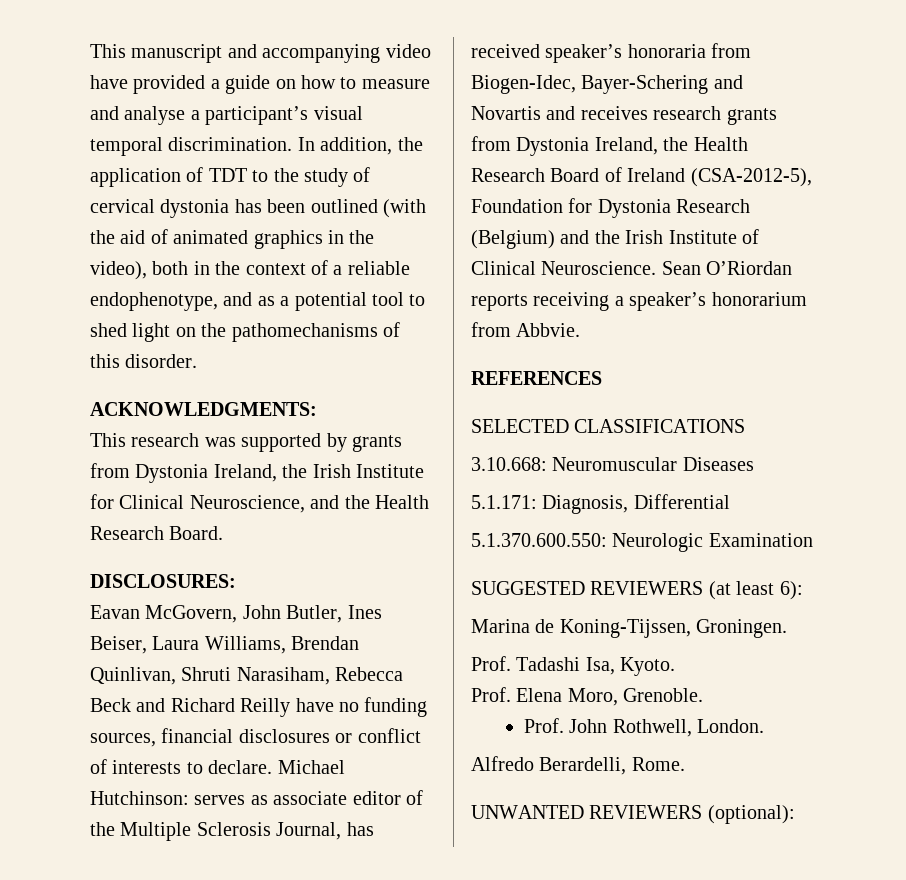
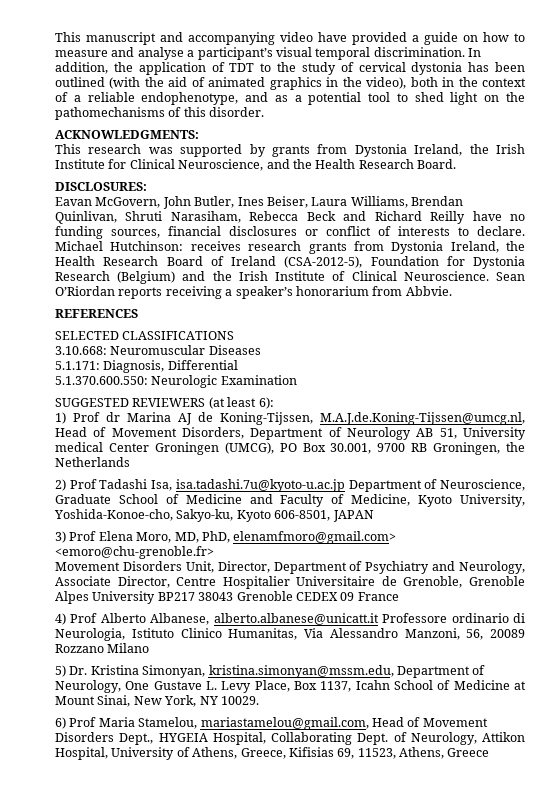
[194,790,423,805] [90,822,374,841] [471,43,752,63] [471,75,743,94] [471,106,576,120] serves as associate editor of the Multiple Sclerosis Journal, has received speaker’s honoraria from Biogen-Idec, Bayer-Schering and Novartis and -> (184, 246) none
[471,619,788,638] [471,656,676,676] [471,687,704,706] [524,718,765,737] [471,756,685,775] [471,805,795,824] Marina de Koning-Tijssen, Groningen. // Prof. Tadashi Isa, Kyoto. // Prof. Elena Moro, Grenoble. // Prof. John Rothwell, London. // Alfredo Berardelli, Rome. // UNWANTED REVIEWERS (optional): -> [55,412,525,425] [55,427,526,440] [55,442,525,455] [55,457,130,467] [55,479,525,492] [55,494,526,507] [54,509,374,522] [55,531,397,544] [55,546,214,559] [55,561,525,574] [55,576,525,589] [55,591,399,604] [55,613,525,625] [55,628,525,641] [55,643,150,653] [55,665,486,678] [55,680,526,693] [55,695,259,707] [55,717,488,730] [55,732,525,745] [55,747,490,760] 1) Prof dr Marina AJ de Koning-Tijssen, M.A.J.de.Koning-Tijssen@umcg.nl, Head of Movement Disorders, Department of Neurology AB 51, University medical Center Groningen (UMCG), PO Box 30.001, 9700 RB Groningen, the Netherlands // 2) Prof Tadashi Isa, isa.tadashi.7u@kyoto-u.ac.jp Department of Neuroscience, Graduate School of Medicine and Faculty of Medicine, Kyoto University, Yoshida-Konoe-cho, Sakyo-ku, Kyoto 606-8501, JAPAN // 3) Prof Elena Moro, MD, PhD, elenamfmoro@gmail.com> <emoro@chu-grenoble.fr> // Movement Disorders Unit, Director, Department of Psychiatry and Neurology, Associate Director, Centre Hospitalier Universitaire de Grenoble, Grenoble Alpes University BP217 38043 Grenoble CEDEX 09 France // 4) Prof Alberto Albanese, alberto.albanese@unicatt.it Professore ordinario di Neurologia, Istituto Clinico Humanitas, Via Alessandro Manzoni, 56, 20089 Rozzano Milano // 5) Dr. Kristina Simonyan, kristina.simonyan@mssm.edu, Department of Neurology, One Gustave L. Levy Place, Box 1137, Icahn School of Medicine at Mount Sinai, New York, NY 10029. // 6) Prof Maria Stamelou, mariastamelou@gmail.com, Head of Movement Disorders Dept., HYGEIA Hospital, Collaborating Dept. of Neurology, Attikon Hospital, University of Athens, Greece, Kifisias 69, 11523, Athens, Greece

